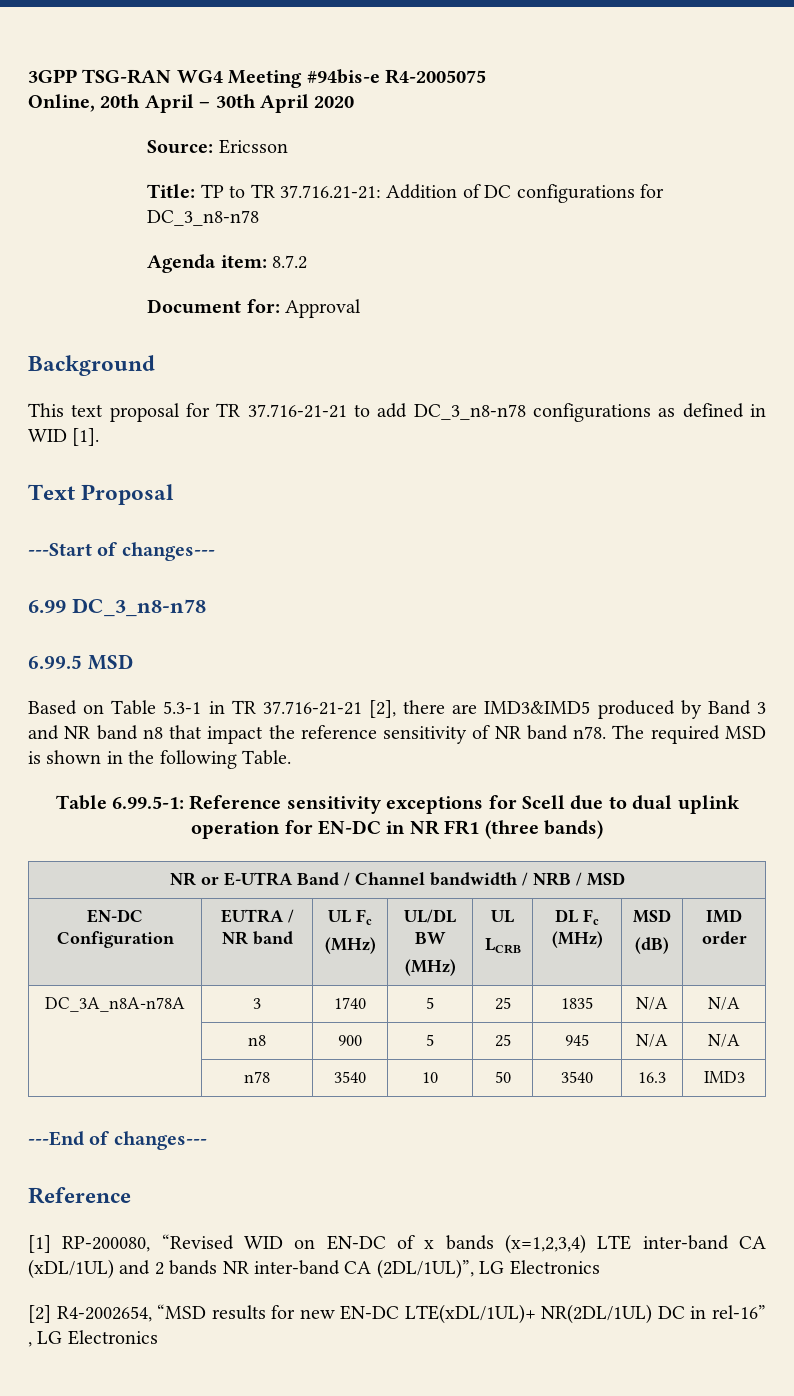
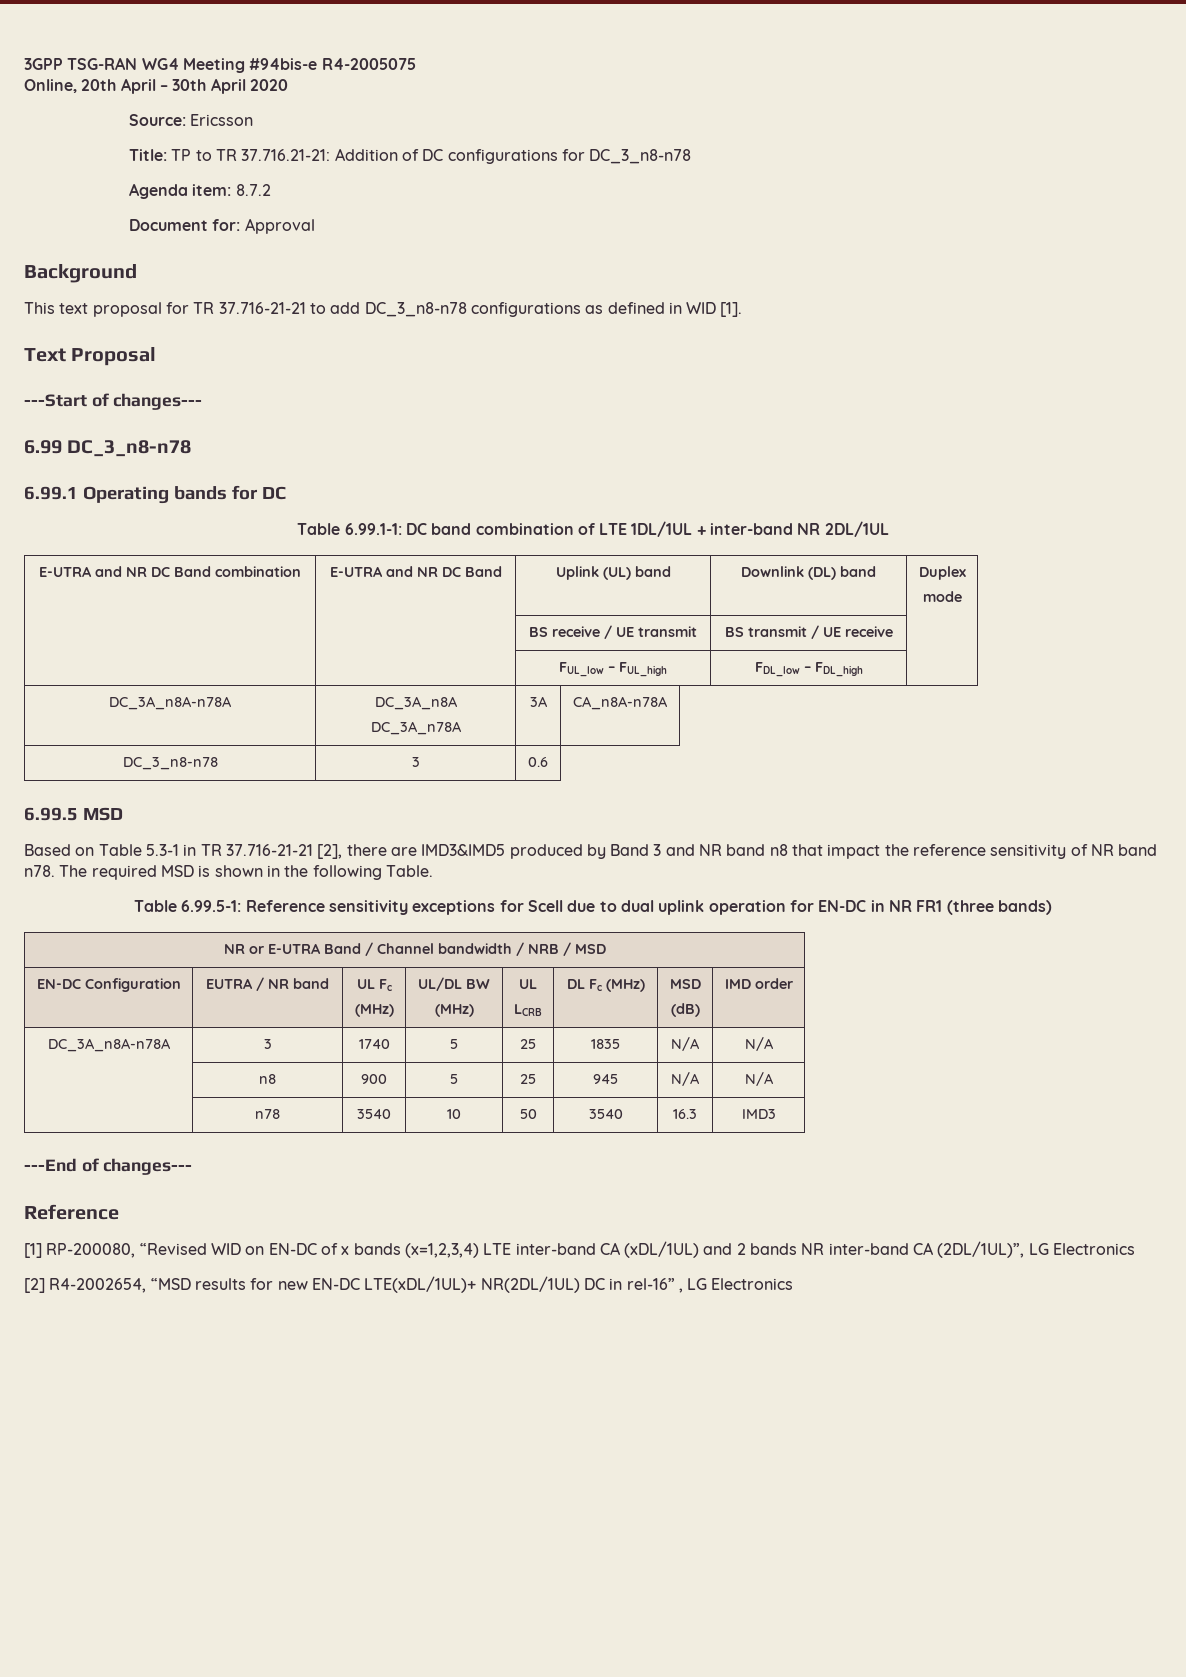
(206, 607) none -> [24,485,286,504] [297,521,889,537] [38,566,301,577] [329,566,502,577] [555,566,671,580] [741,566,876,580] [918,566,966,580] [922,591,962,602] [529,625,697,639] [724,625,893,639] [559,662,667,677] [754,662,863,677] [108,696,232,710] [374,696,458,710] [370,721,462,735] [529,696,548,707] [573,696,668,710] [122,757,218,770] [411,757,420,767] [528,757,548,767] // 6.99.1 Operating bands for DC // Table 6.99.1-1: DC band combination of LTE 1DL/1UL + inter-band NR 2DL/1UL // E-UTRA and NR DC Band combination | E-UTRA and NR DC Band | Uplink (UL) band | Downlink (DL) band | Duplex // mode // | | BS receive / UE transmit | BS transmit / UE receive | // | | FUL_low – FUL_high | FDL_low – FDL_high | // DC_3A_n8A-n78A | DC_3A_n8A // DC_3A_n78A | 3A | CA_n8A-n78A // DC_3_n8-n78 | 3 | 0.6

